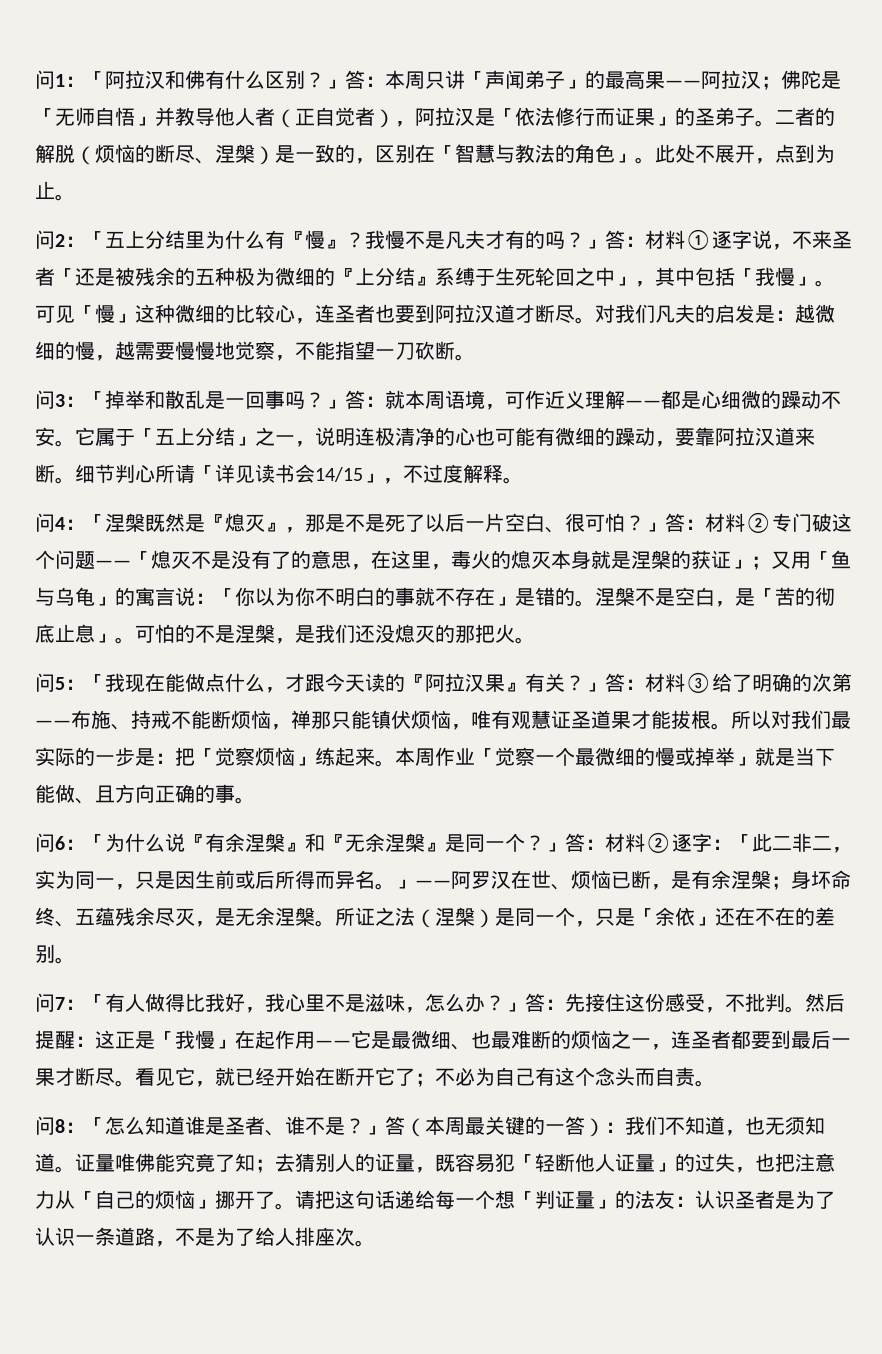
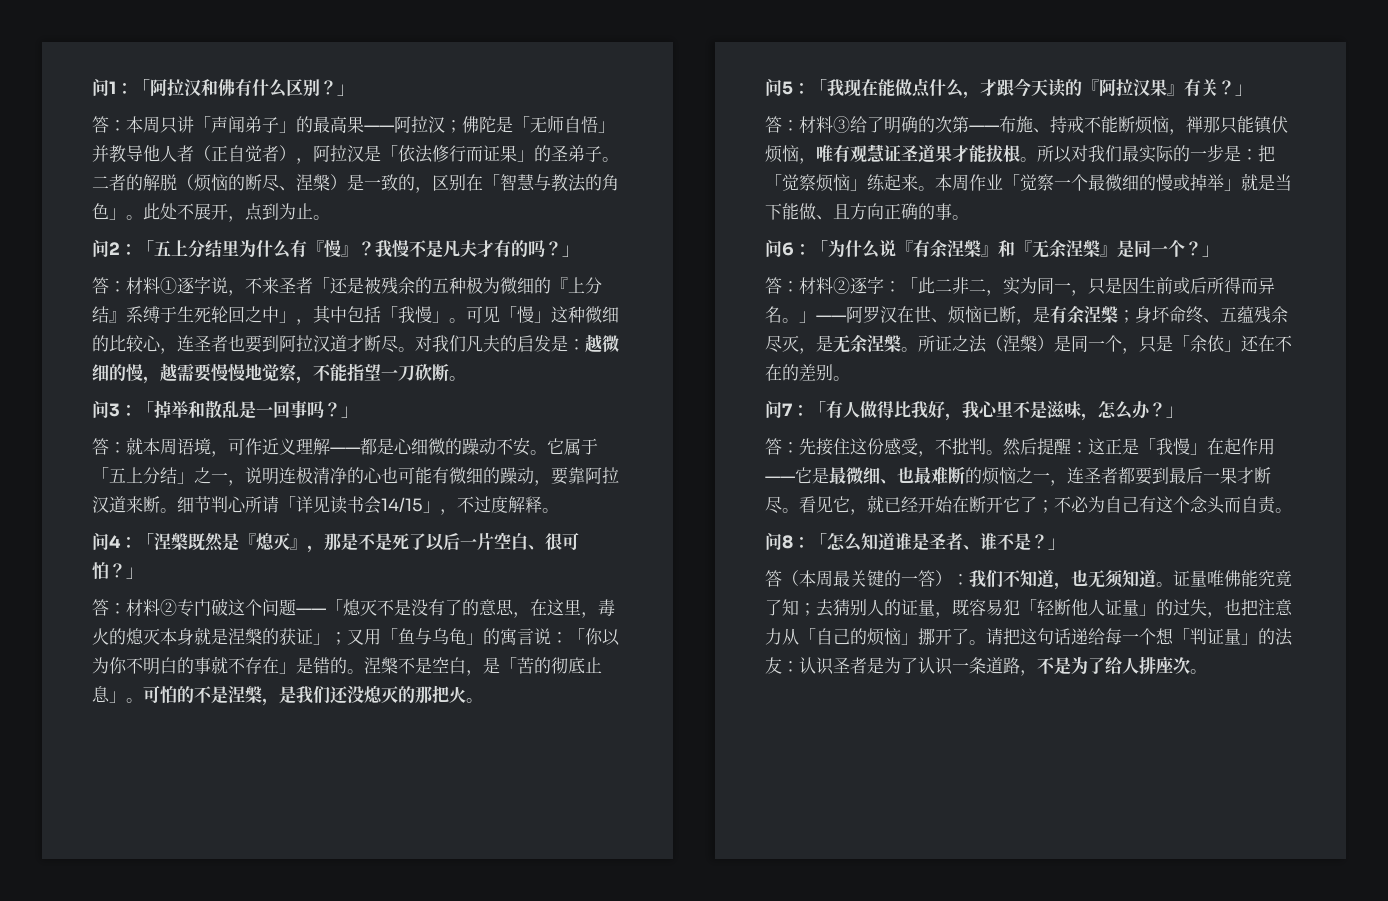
(345, 84) none -> (354, 90) //
(605, 244) none -> (579, 251) //
(345, 404) none -> (358, 412) //
(665, 527) none -> (143, 573) //
(605, 687) none -> (1252, 90) //
(565, 847) none -> (1219, 251) //
(525, 1007) none -> (1183, 412) //
(385, 1130) none -> (1065, 544) //

